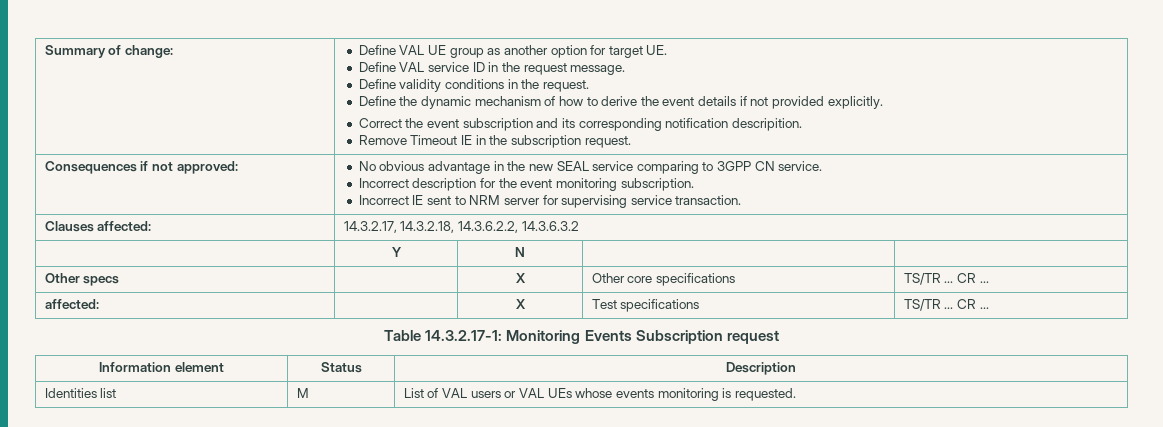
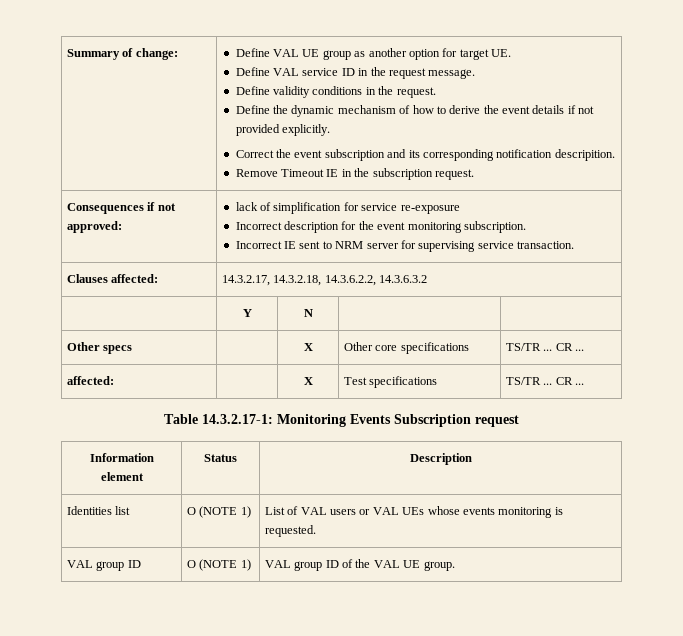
[358,161,823,174] No obvious advantage in the new SEAL service comparing to 3GPP CN service. -> [235,202,460,214] lack of simplification for service re-exposure
[296,388,309,398] M -> [186,506,251,518] O (NOTE 1)
(796, 394) none -> [66,560,141,571] [186,559,251,571] [264,559,455,571] // VAL group ID | O (NOTE 1) | VAL group ID of the VAL UE group.

